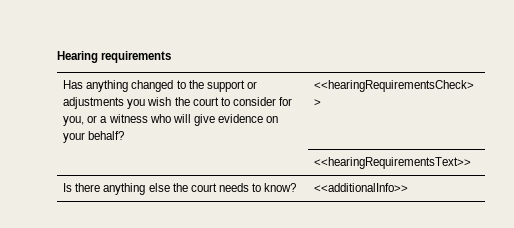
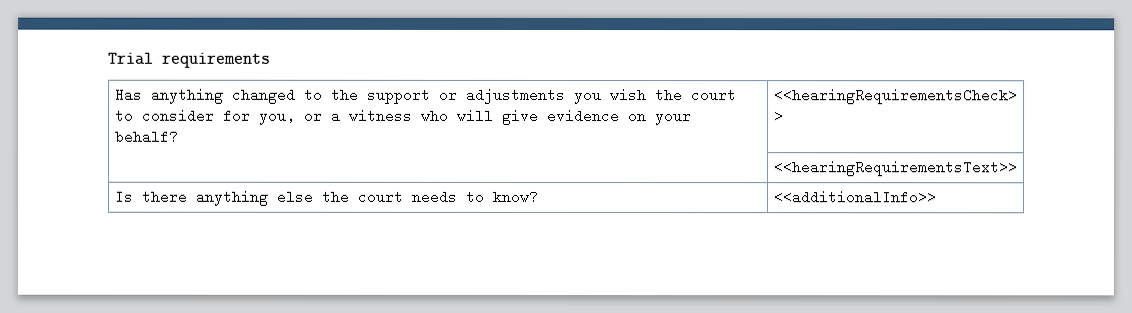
[57,51,98,63] Hearing -> [108,52,154,65] Trial

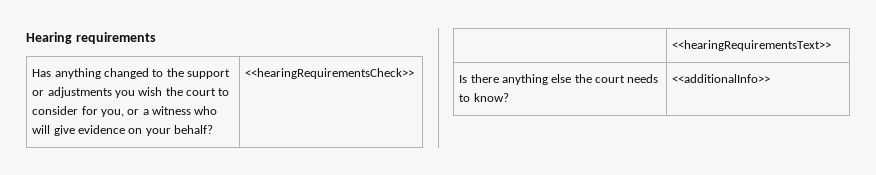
[108,52,154,65] Trial -> [26,32,72,44] Hearing

